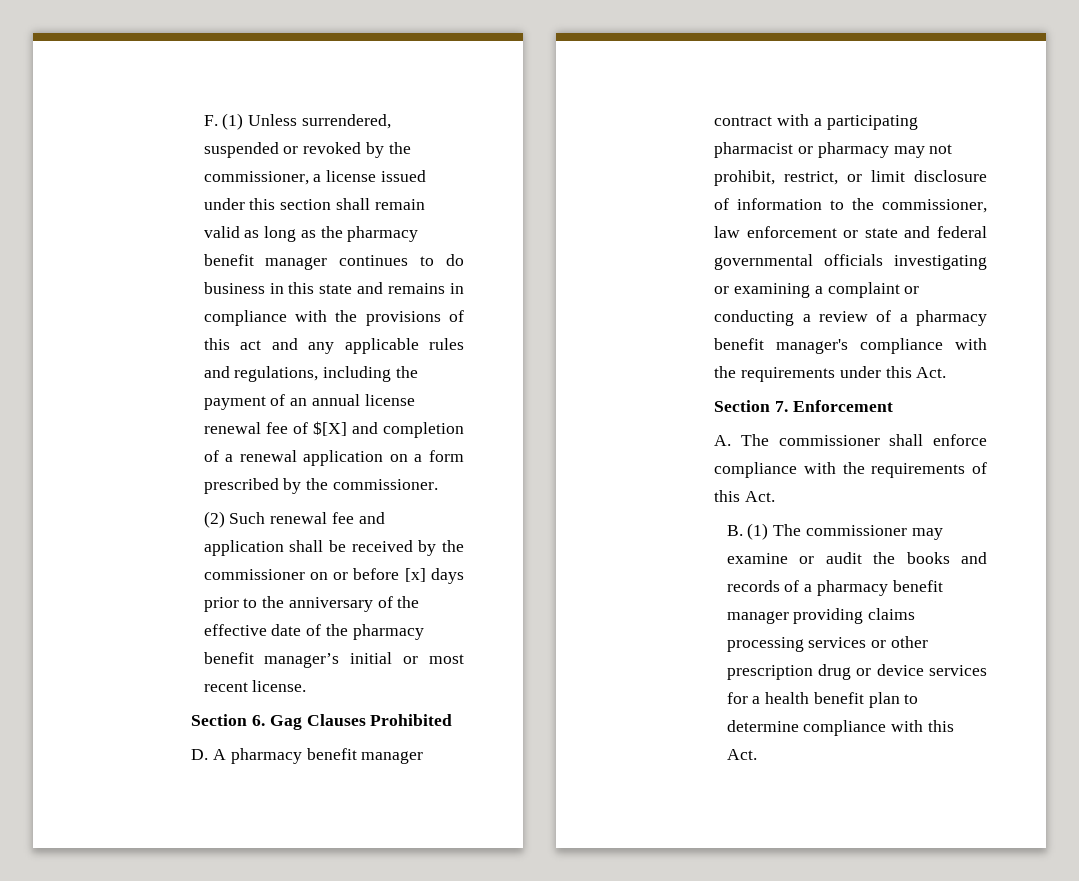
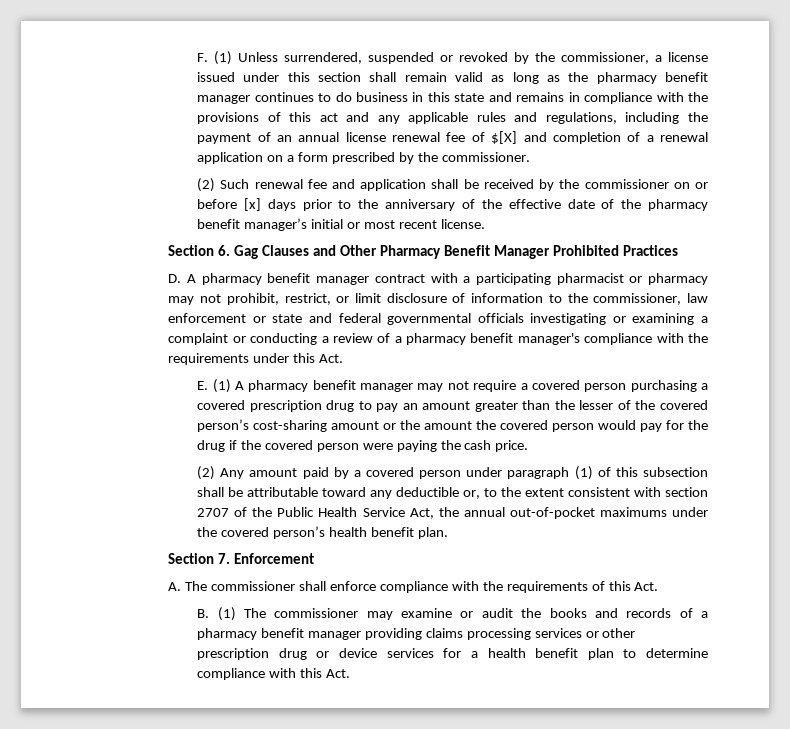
(366, 720) none -> [313,245,550,259] and Other Pharmacy Benefit Manager
(453, 720) none -> [622,245,678,256] Practices
(947, 372) none -> [197,379,708,393] [197,400,708,412] [197,419,708,432] [197,440,529,452] [197,466,708,480] [197,487,708,499] [197,507,708,519] [197,526,448,539] // E. (1) A pharmacy benefit manager may not require a covered person purchasing a covered prescription drug to pay an amount greater than the lesser of the covered person’s cost-sharing amount or the amount the covered person would pay for the drug if the covered person were paying the cash price. // (2) Any amount paid by a covered person under paragraph (1) of this subsection shall be attributable toward any deductible or, to the extent consistent with section 2707 of the Public Health Service Act, the annual out-of-pocket maximums under the covered person’s health benefit plan.

